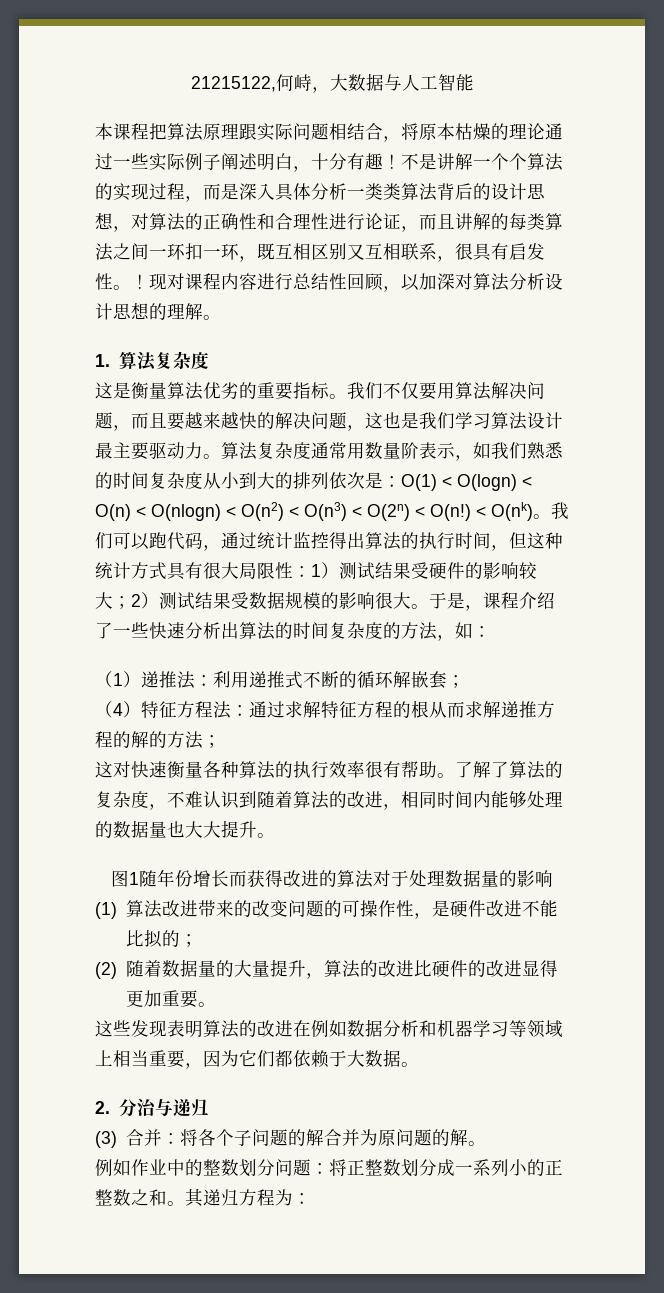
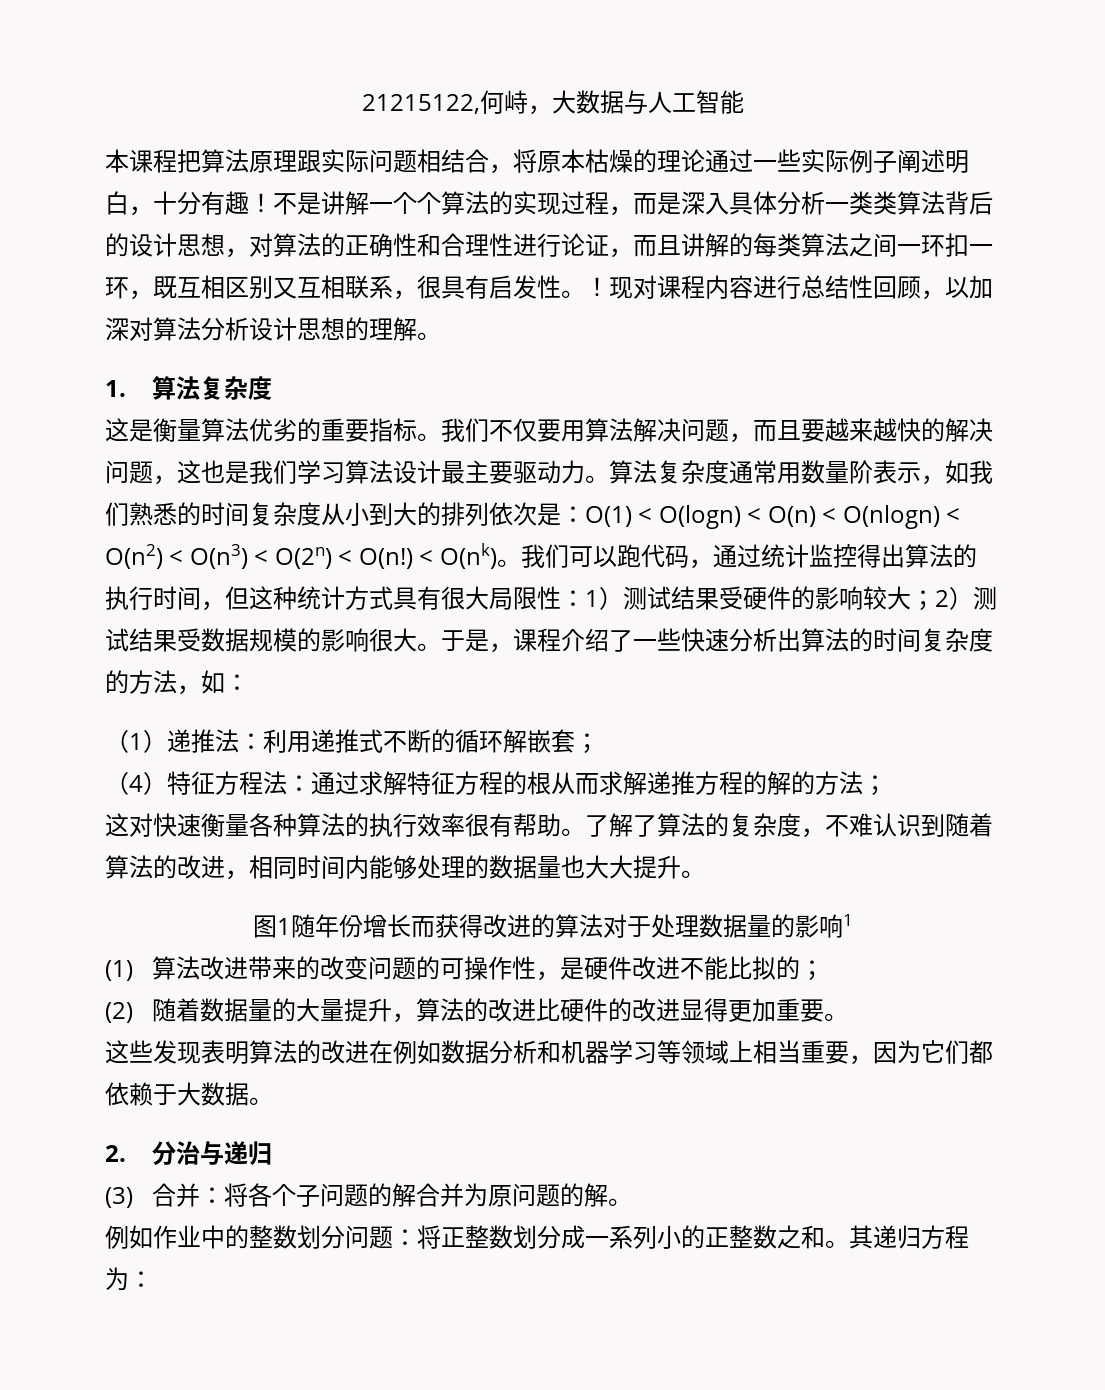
(553, 878) none -> [842,914,853,926] 1

